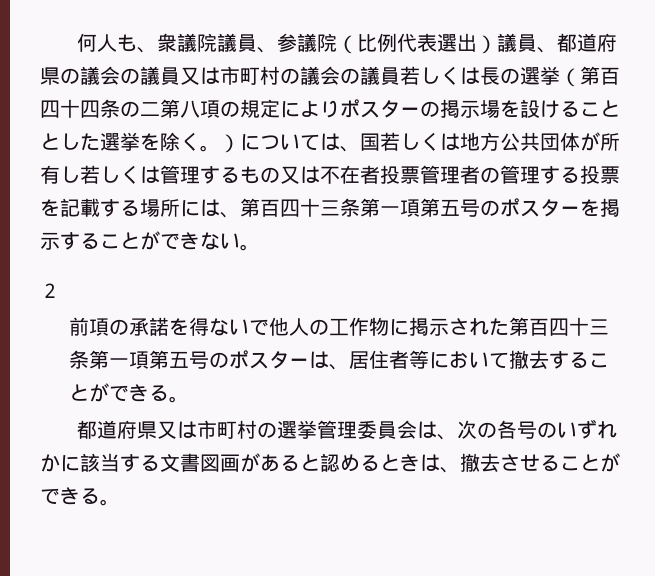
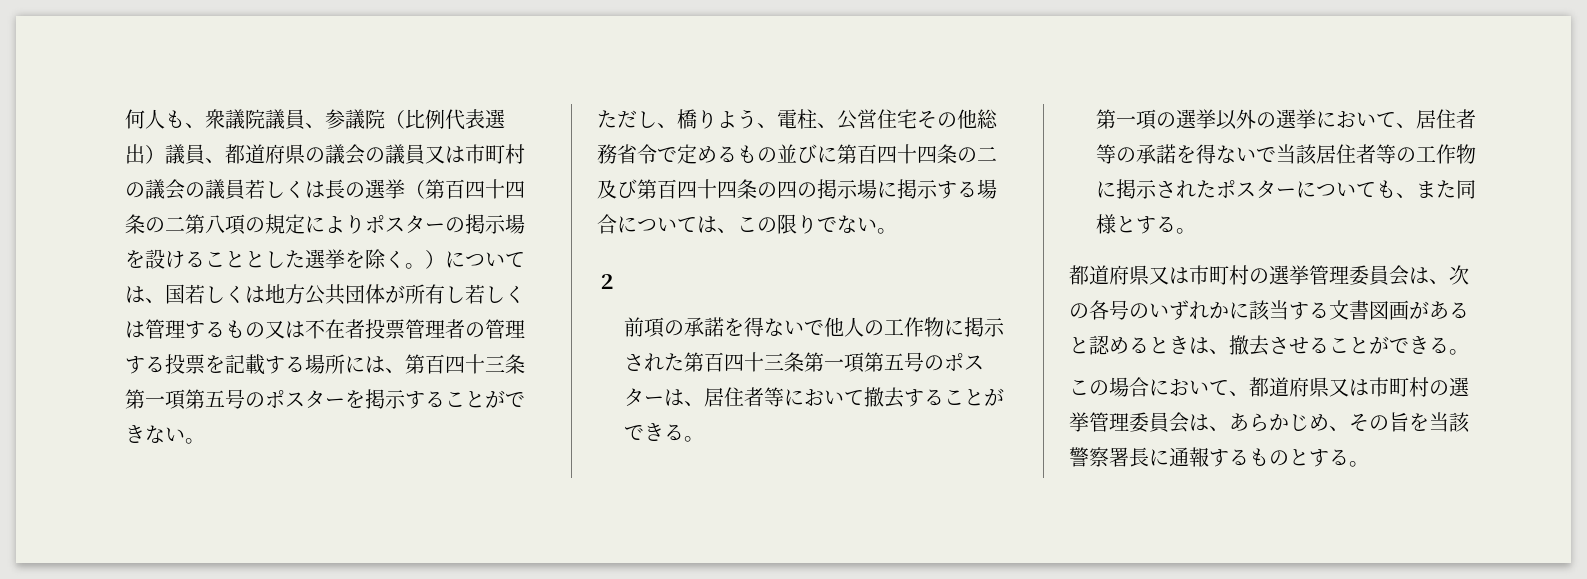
(260, 247) none -> [597,109,998,130] [597,144,997,164] [597,179,997,199] [597,214,897,234] // ただし、橋りよう、電柱、公営住宅その他総務省令で定めるもの並びに第百四十四条の二及び第百四十四条の四の掲示場に掲示する場合については、この限りでない。
(190, 399) none -> [1095,109,1476,130] [1095,144,1476,165] [1095,179,1476,199] [1095,214,1196,234] // 第一項の選挙以外の選挙において、居住者等の承諾を得ないで当該居住者等の工作物に掲示されたポスターについても、また同様とする。
(120, 502) none -> [1069,377,1470,397] [1069,412,1470,433] [1069,447,1369,467] // この場合において、都道府県又は市町村の選挙管理委員会は、あらかじめ、その旨を当該警察署長に通報するものとする。

